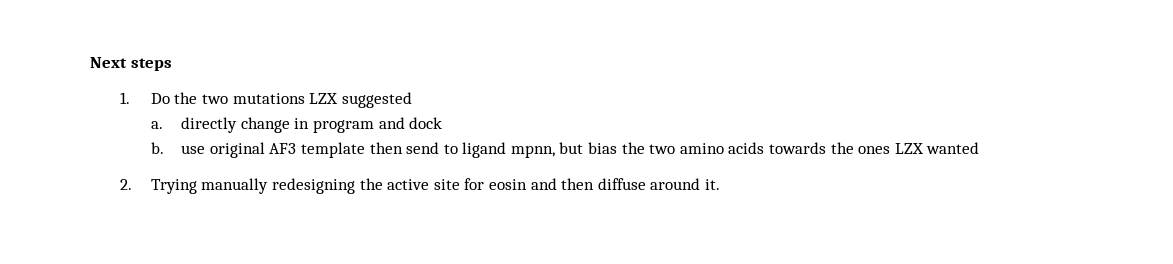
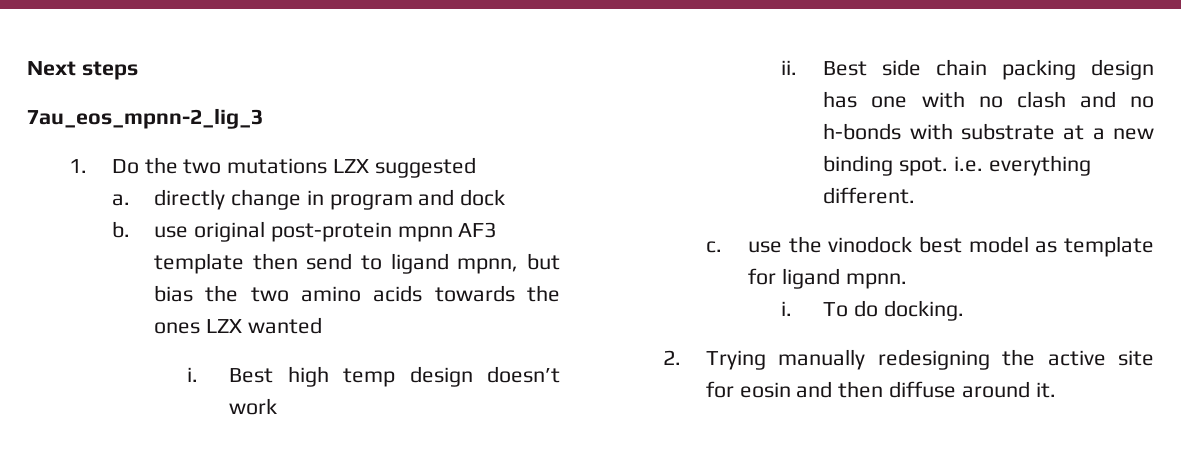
(172, 64) none -> [27,108,263,129] // 7au_eos_mpnn-2_lig_3
(265, 150) none -> [270,222,453,242] post-protein mpnn
(980, 148) none -> [186,366,560,387] [229,398,278,415] [780,59,1154,80] [823,91,1154,108] [823,123,1154,140] [823,155,1091,176] [823,187,916,204] [705,236,1154,257] [748,268,907,289] [780,300,964,321] // i. Best high temp design doesn’t work // ii. Best side chain packing design has one with no clash and no h-bonds with substrate at a new binding spot. i.e. everything different. // c. use the vinodock best model as template for ligand mpnn. // i. To do docking.

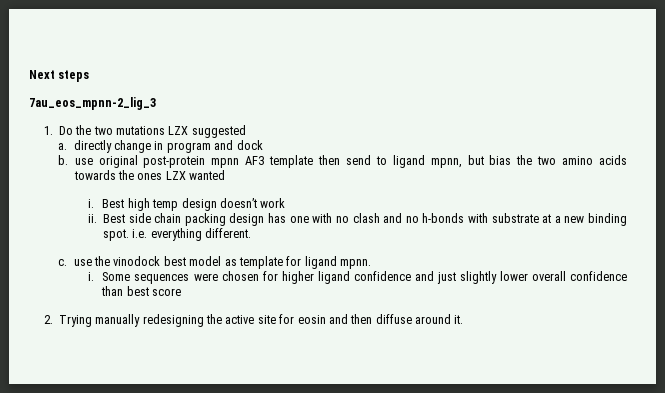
[823,300,964,321] To do docking. -> [102,271,628,284] [101,286,182,296] Some sequences were chosen for higher ligand confidence and just slightly lower overall confidence than best score

